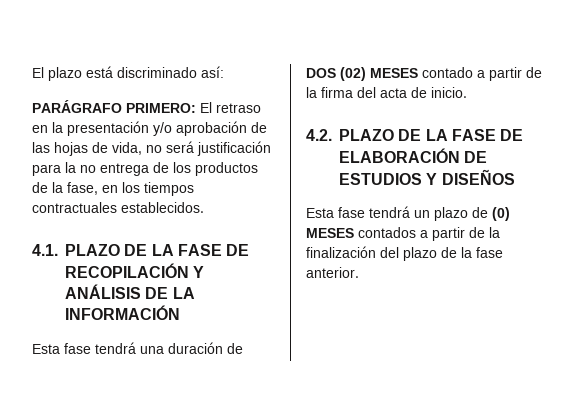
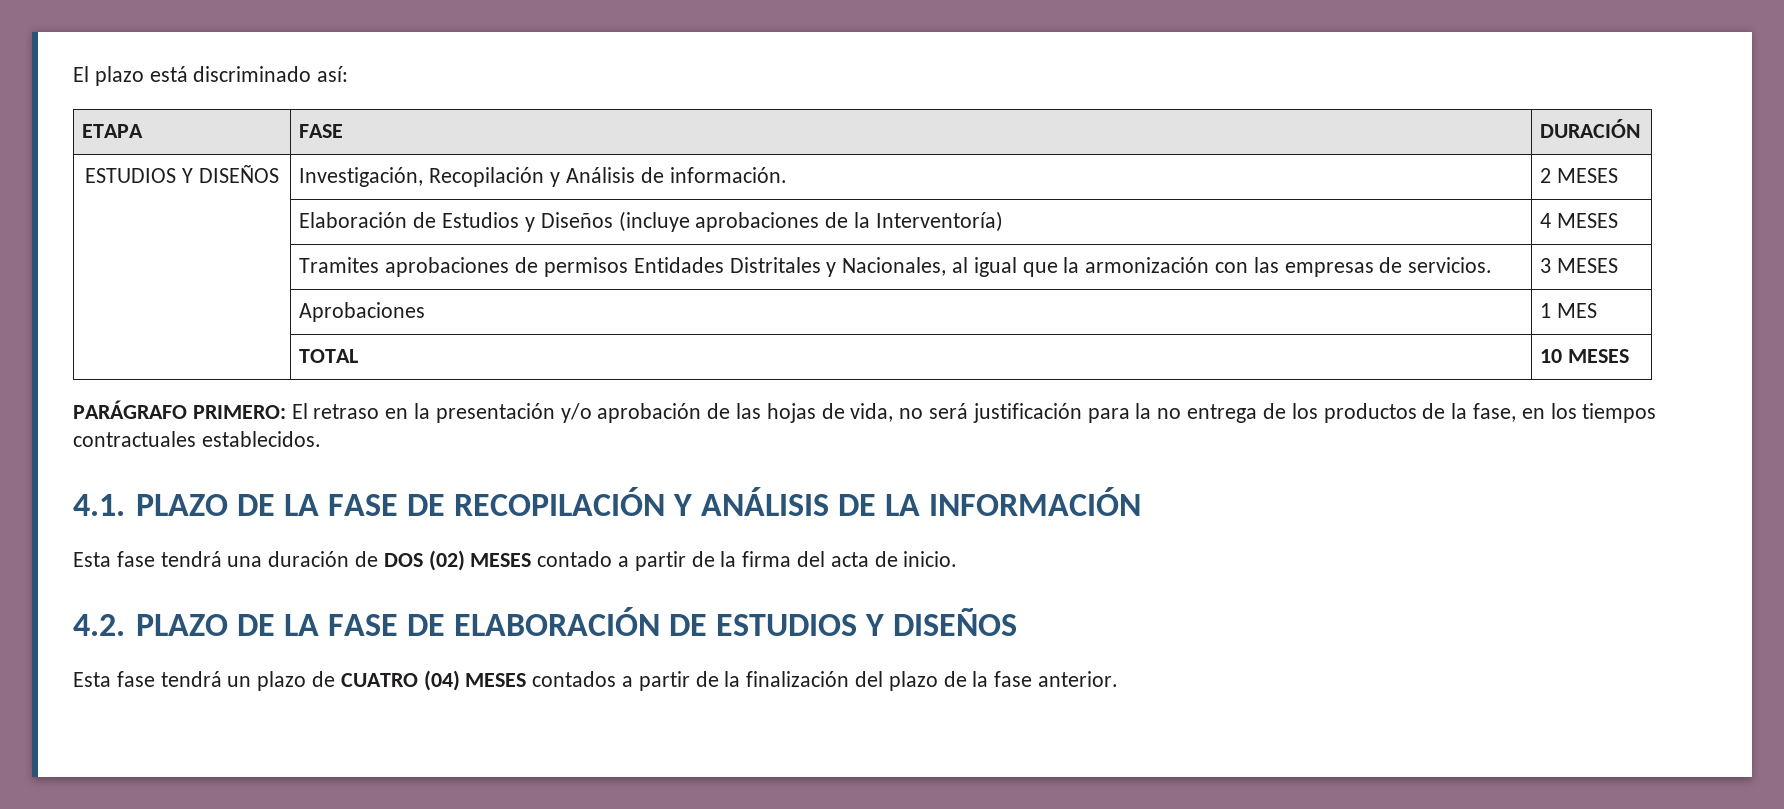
(224, 72) none -> [82,124,144,138] [299,124,344,138] [1540,119,1641,138] [85,165,279,183] [299,167,787,187] [1540,168,1619,183] [299,211,1003,232] [1540,213,1619,228] [299,257,1493,277] [1540,258,1619,273] [299,302,426,322] [1540,303,1598,318] [299,349,359,363] [1540,349,1630,363] // ETAPA | FASE | DURACIÓN // ESTUDIOS Y DISEÑOS | Investigación, Recopilación y Análisis de información. | 2 MESES // | Elaboración de Estudios y Diseños (incluye aprobaciones de la Interventoría) | 4 MESES // | Tramites aprobaciones de permisos Entidades Distritales y Nacionales, al igual que la armonización con las empresas de servicios. | 3 MESES // | Aprobaciones | 1 MES // | TOTAL | 10 MESES
[492,207,510,221] (0) -> [340,670,460,691] CUATRO (04)

